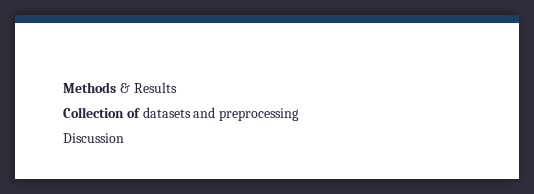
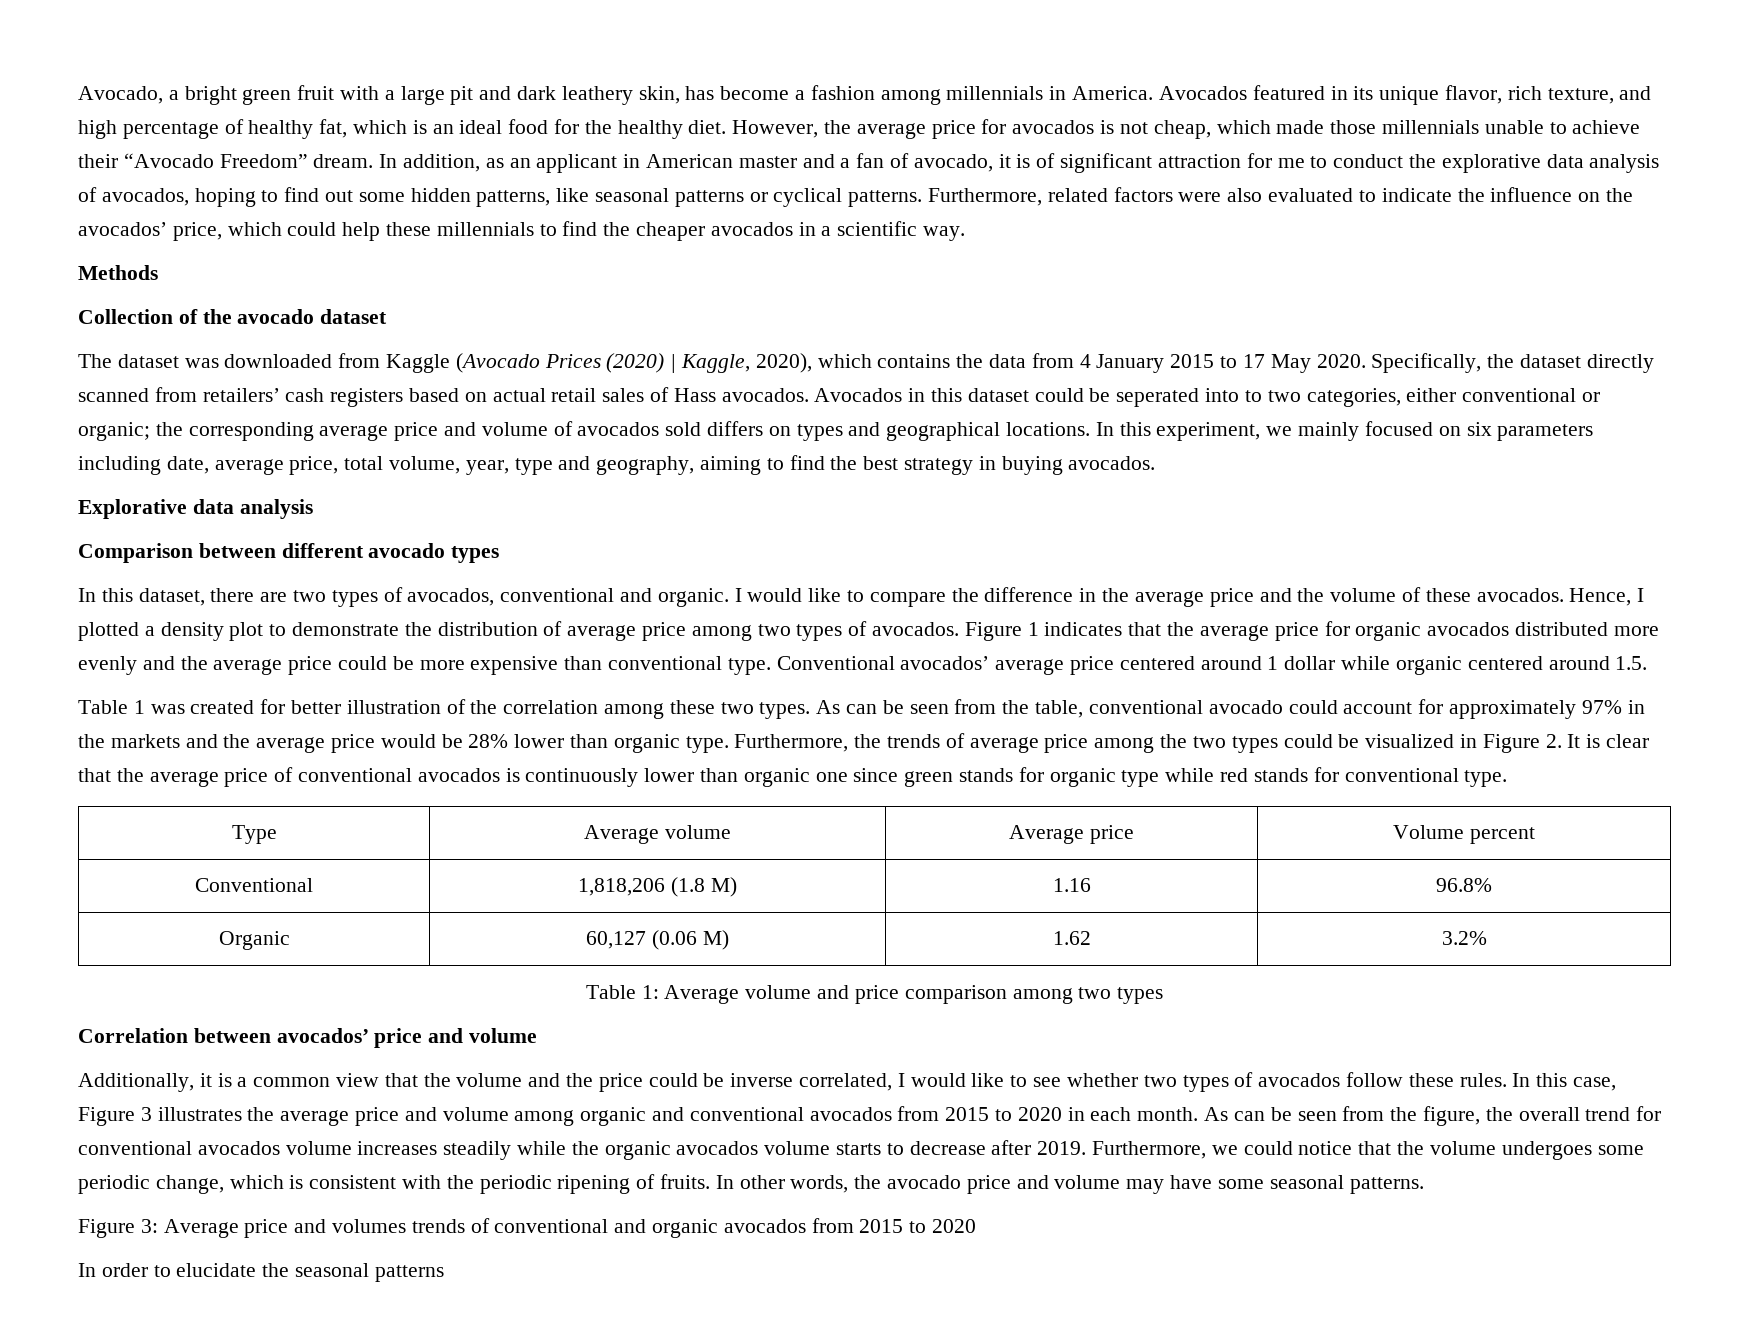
(63, 87) none -> [78,85,1652,105] [78,119,1641,139] [78,153,1660,173] [78,187,1633,207] [78,221,966,241] Avocado, a bright green fruit with a large pit and dark leathery skin, has become a fashion among millennials in America. Avocados featured in its unique flavor, rich texture, and high percentage of healthy fat, which is an ideal food for the healthy diet. However, the average price for avocados is not cheap, which made those millennials unable to achieve their “Avocado Freedom” dream. In addition, as an applicant in American master and a fan of avocado, it is of significant attraction for me to conduct the explorative data analysis of avocados, hoping to find out some hidden patterns, like seasonal patterns or cyclical patterns. Furthermore, related factors were also evaluated to indicate the influence on the avocados’ price, which could help these millennials to find the cheaper avocados in a scientific way. //
[119,82,177,93] & Results -> (158, 272) none
[142,107,300,121] [63,133,124,143] datasets and preprocessing // Discussion -> [202,309,388,324] [78,353,1654,373] [78,387,1600,407] [78,421,1594,441] [78,455,1156,475] [78,499,313,519] [78,543,500,563] [78,587,1645,607] [78,621,1659,641] [78,656,1648,675] [78,699,1645,719] [78,733,1649,753] [78,767,1508,787] [231,825,277,844] [584,825,731,844] [1009,825,1134,844] [1393,825,1535,844] [195,878,313,892] [578,877,737,897] [1052,878,1091,892] [1436,878,1492,892] [218,931,290,950] [586,930,729,950] [1052,931,1091,945] [1441,931,1487,945] [585,985,1164,1004] [78,1028,538,1048] [78,1072,1616,1092] [78,1106,1662,1126] [78,1140,1644,1160] [78,1174,1424,1194] [78,1218,977,1238] [78,1263,444,1282] the avocado dataset // The dataset was downloaded from Kaggle (Avocado Prices (2020) | Kaggle, 2020), which contains the data from 4 January 2015 to 17 May 2020. Specifically, the dataset directly scanned from retailers’ cash registers based on actual retail sales of Hass avocados. Avocados in this dataset could be seperated into to two categories, either conventional or organic; the corresponding average price and volume of avocados sold differs on types and geographical locations. In this experiment, we mainly focused on six parameters including date, average price, total volume, year, type and geography, aiming to find the best strategy in buying avocados. // Explorative data analysis // Comparison between different avocado types // In this dataset, there are two types of avocados, conventional and organic. I would like to compare the difference in the average price and the volume of these avocados. Hence, I plotted a density plot to demonstrate the distribution of average price among two types of avocados. Figure 1 indicates that the average price for organic avocados distributed more evenly and the average price could be more expensive than conventional type. Conventional avocados’ average price centered around 1 dollar while organic centered around 1.5. // Table 1 was created for better illustration of the correlation among these two types. As can be seen from the table, conventional avocado could account for approximately 97% in the markets and the average price would be 28% lower than organic type. Furthermore, the trends of average price among the two types could be visualized in Figure 2. It is clear that the average price of conventional avocados is continuously lower than organic one since green stands for organic type while red stands for conventional type. // Type | Average volume | Average price | Volume percent // Conventional | 1,818,206 (1.8 M) | 1.16 | 96.8% // Organic | 60,127 (0.06 M) | 1.62 | 3.2% // Table 1: Average volume and price comparison among two types // Correlation between avocados’ price and volume // Additionally, it is a common view that the volume and the price could be inverse correlated, I would like to see whether two types of avocados follow these rules. In this case, Figure 3 illustrates the average price and volume among organic and conventional avocados from 2015 to 2020 in each month. As can be seen from the figure, the overall trend for conventional avocados volume increases steadily while the organic avocados volume starts to decrease after 2019. Furthermore, we could notice that the volume undergoes some periodic change, which is consistent with the periodic ripening of fruits. In other words, the avocado price and volume may have some seasonal patterns. // Figure 3: Average price and volumes trends of conventional and organic avocados from 2015 to 2020 // In order to elucidate the seasonal patterns

